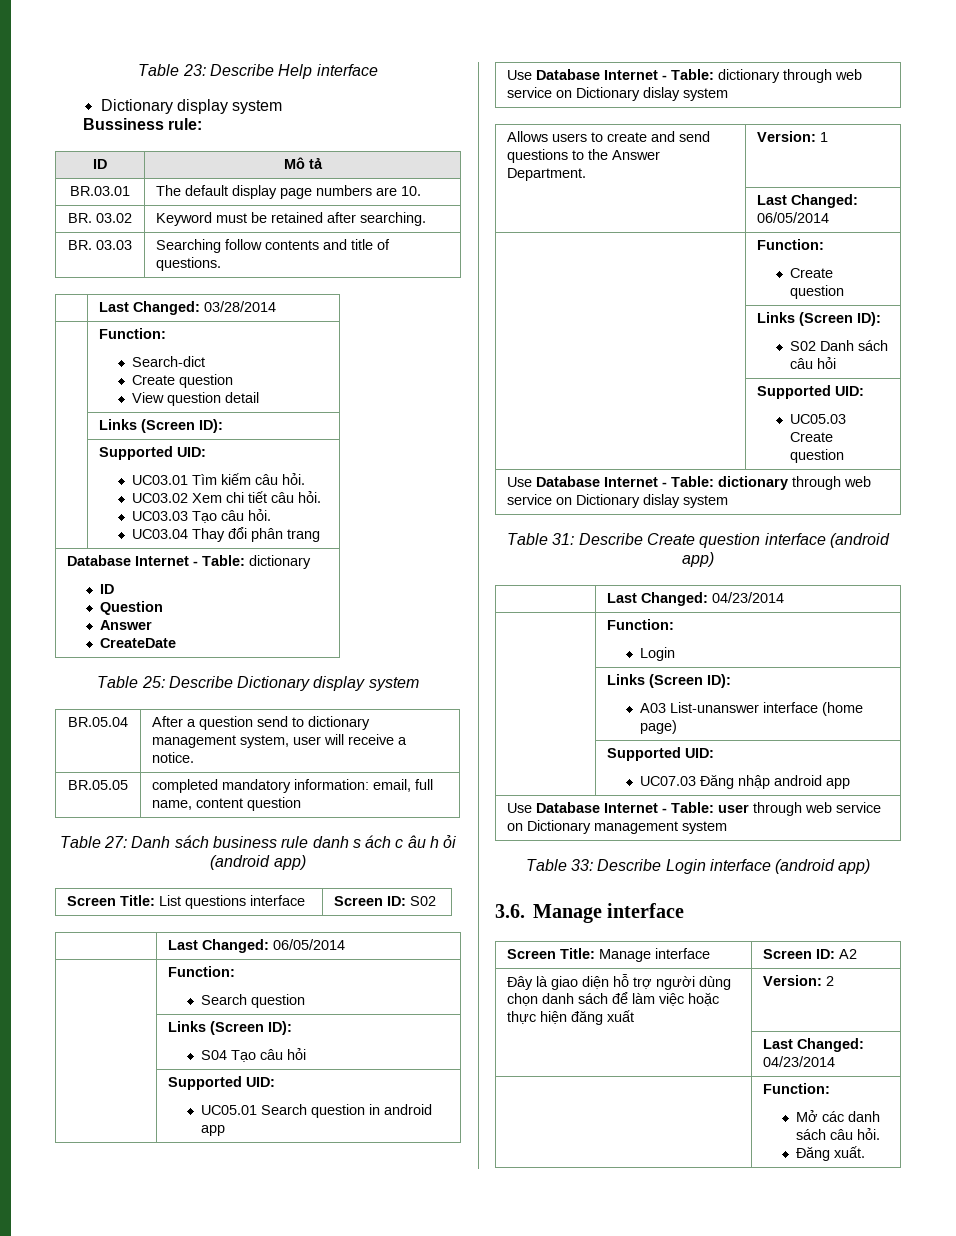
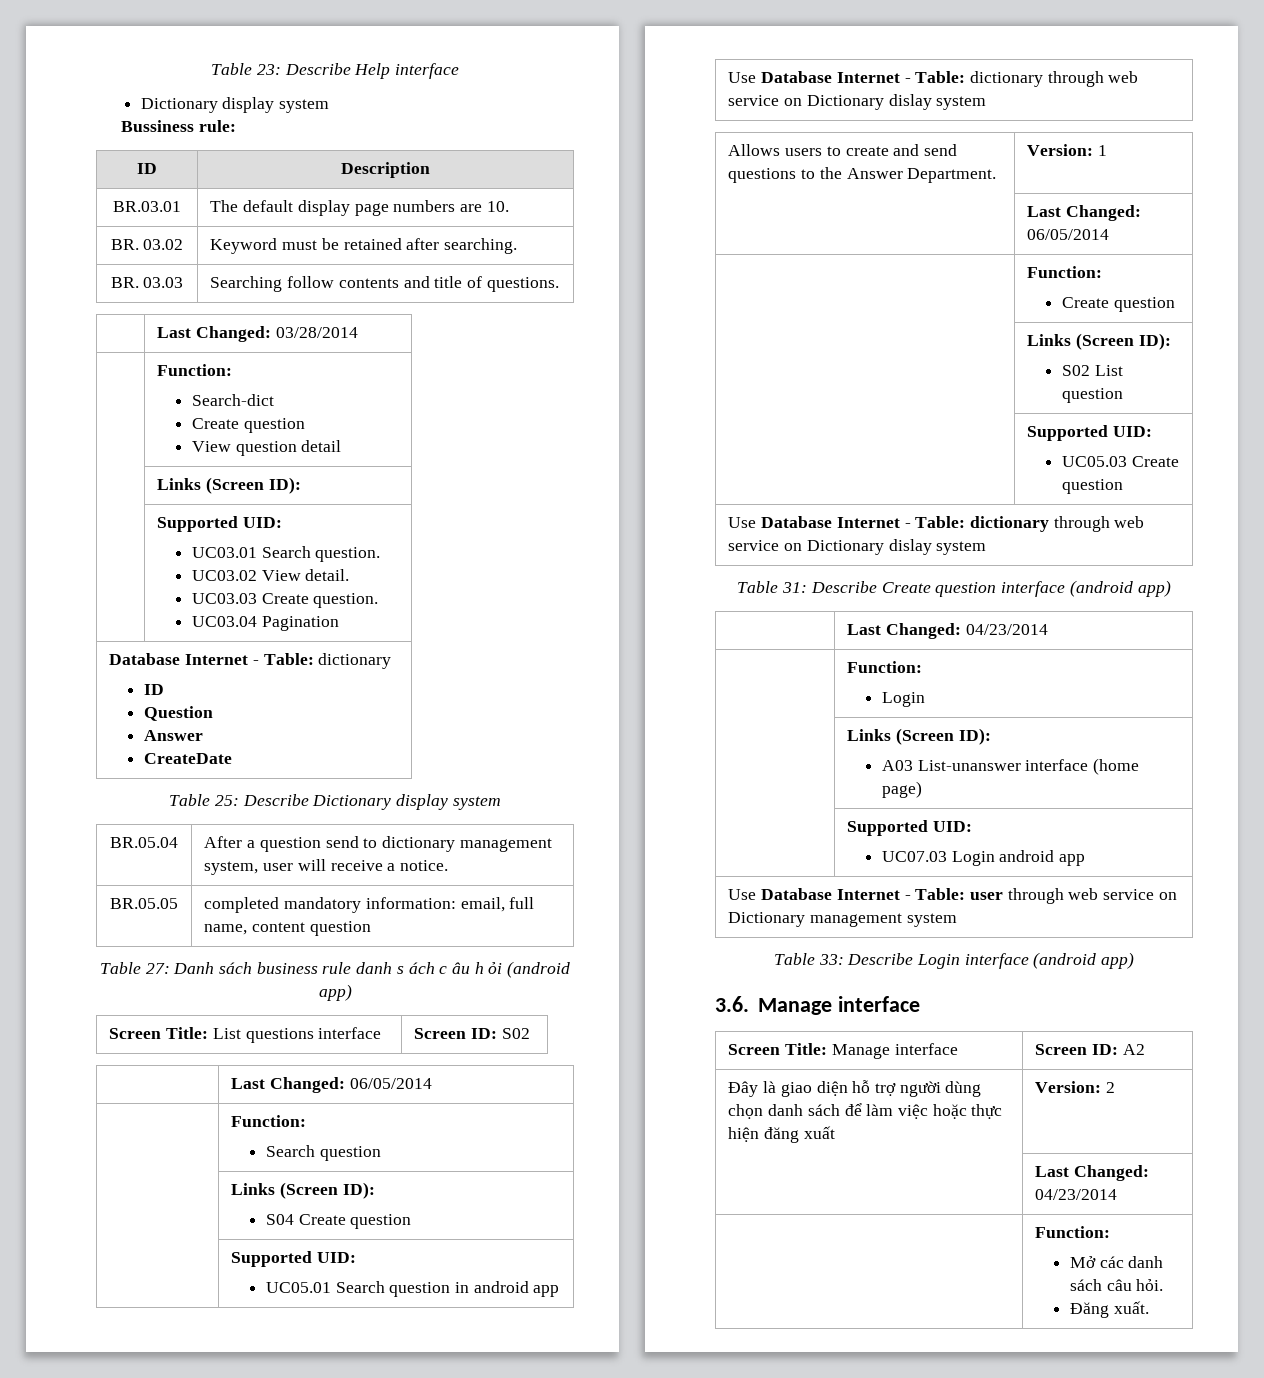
[283,157,323,169] Mô tả -> [341,162,430,178] Description
[191,473,305,485] [131,491,321,503] [131,509,271,523] [131,527,320,542] Tìm kiếm câu hỏi. // UC03.02 Xem chi tiết câu hỏi. // UC03.03 Tạo câu hỏi. // UC03.04 Thay đổi phân trang -> [261,546,381,562] [191,569,350,581] [191,593,379,608] [191,616,339,631] Search question. // UC03.02 View detail. // UC03.03 Create question. // UC03.04 Pagination
[230,1048,306,1062] Tạo câu hỏi -> [298,1214,412,1229] Create question
[819,340,888,351] [789,357,836,369] Danh sách câu hỏi -> [1094,365,1123,376] [1061,388,1123,403] List question
[699,774,770,789] Đăng nhập -> [951,851,995,866] Login

